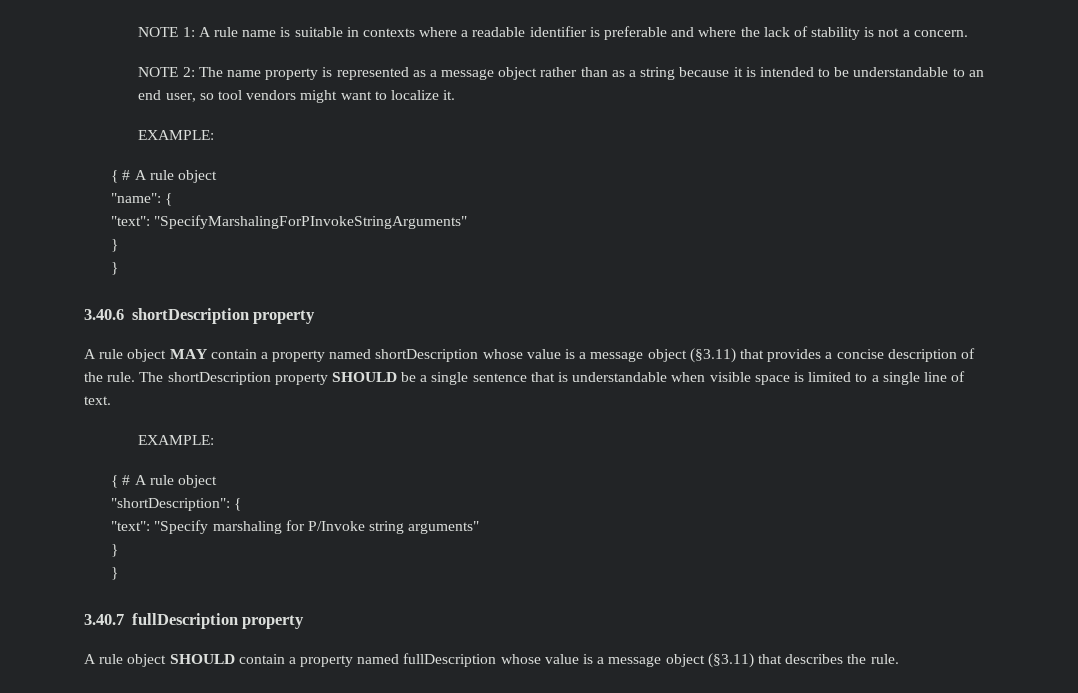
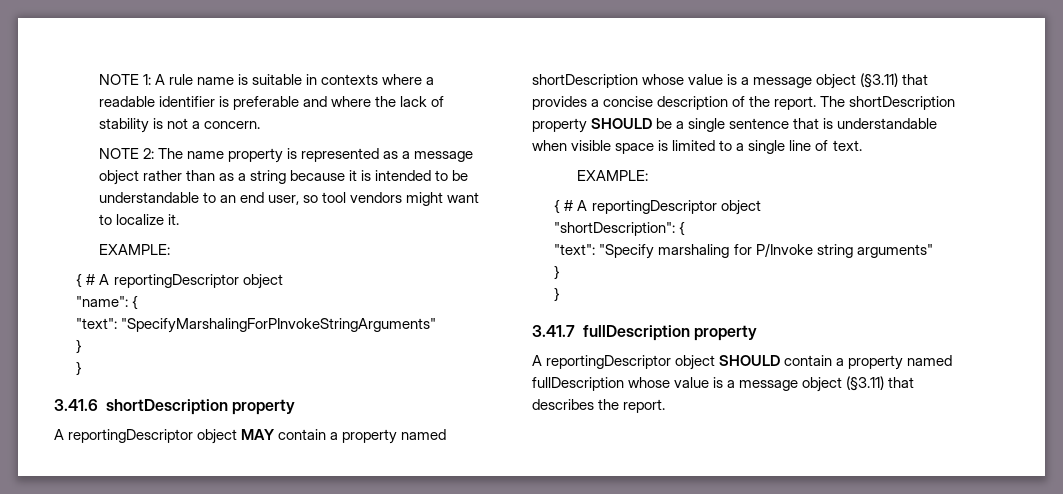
[149,170,174,180] rule -> [113,274,239,288] reportingDescriptor
[84,309,124,320] 3.40.6 -> [54,399,98,411] 3.41.6
[99,349,124,359] rule -> [68,429,194,443] reportingDescriptor
[107,372,136,382] rule. -> [774,96,817,110] report.
[149,475,174,485] rule -> [591,200,717,214] reportingDescriptor
[84,614,124,625] 3.40.7 -> [532,325,575,337] 3.41.7
[99,654,124,664] rule -> [546,355,672,369] reportingDescriptor
[870,654,899,664] rule. -> [623,399,666,413] report.

